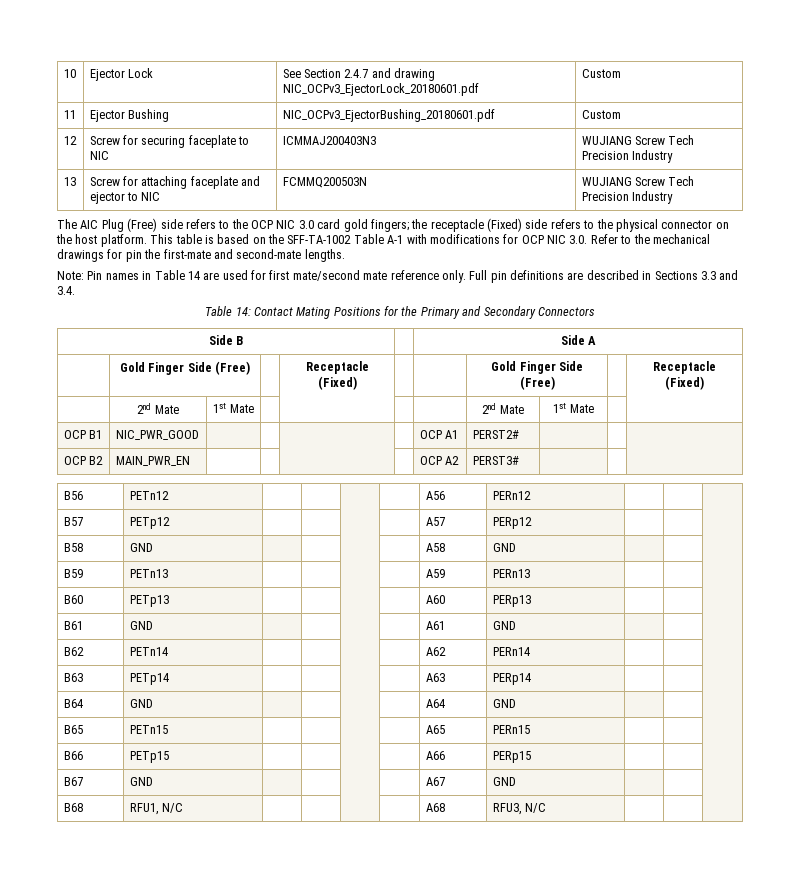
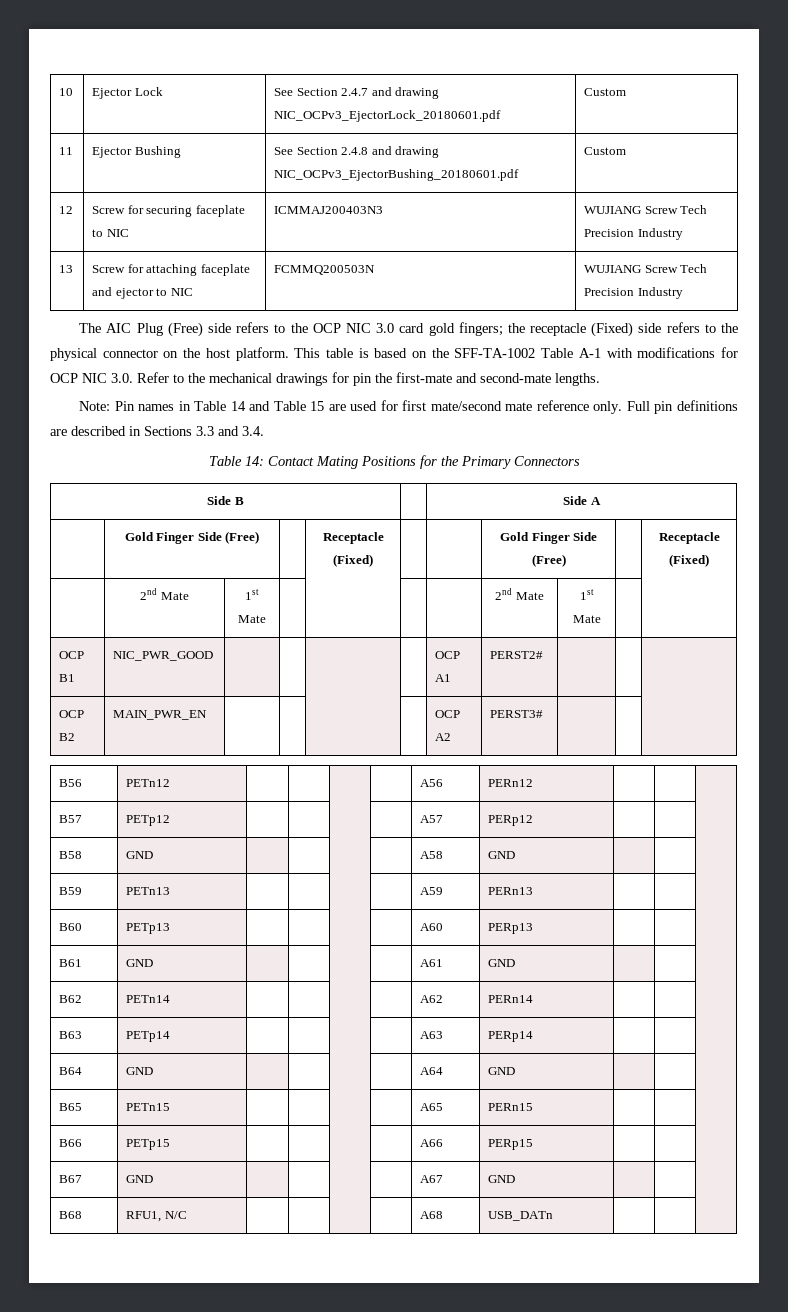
(169, 115) none -> [274,146,440,158] See Section 2.4.8 and drawing
(200, 275) none -> [249,401,325,411] and Table 15
[462,306,536,319] and Secondary -> (511, 462) none
[492,803,546,815] RFU3, N/C -> [488,1211,554,1221] USB_DATn

